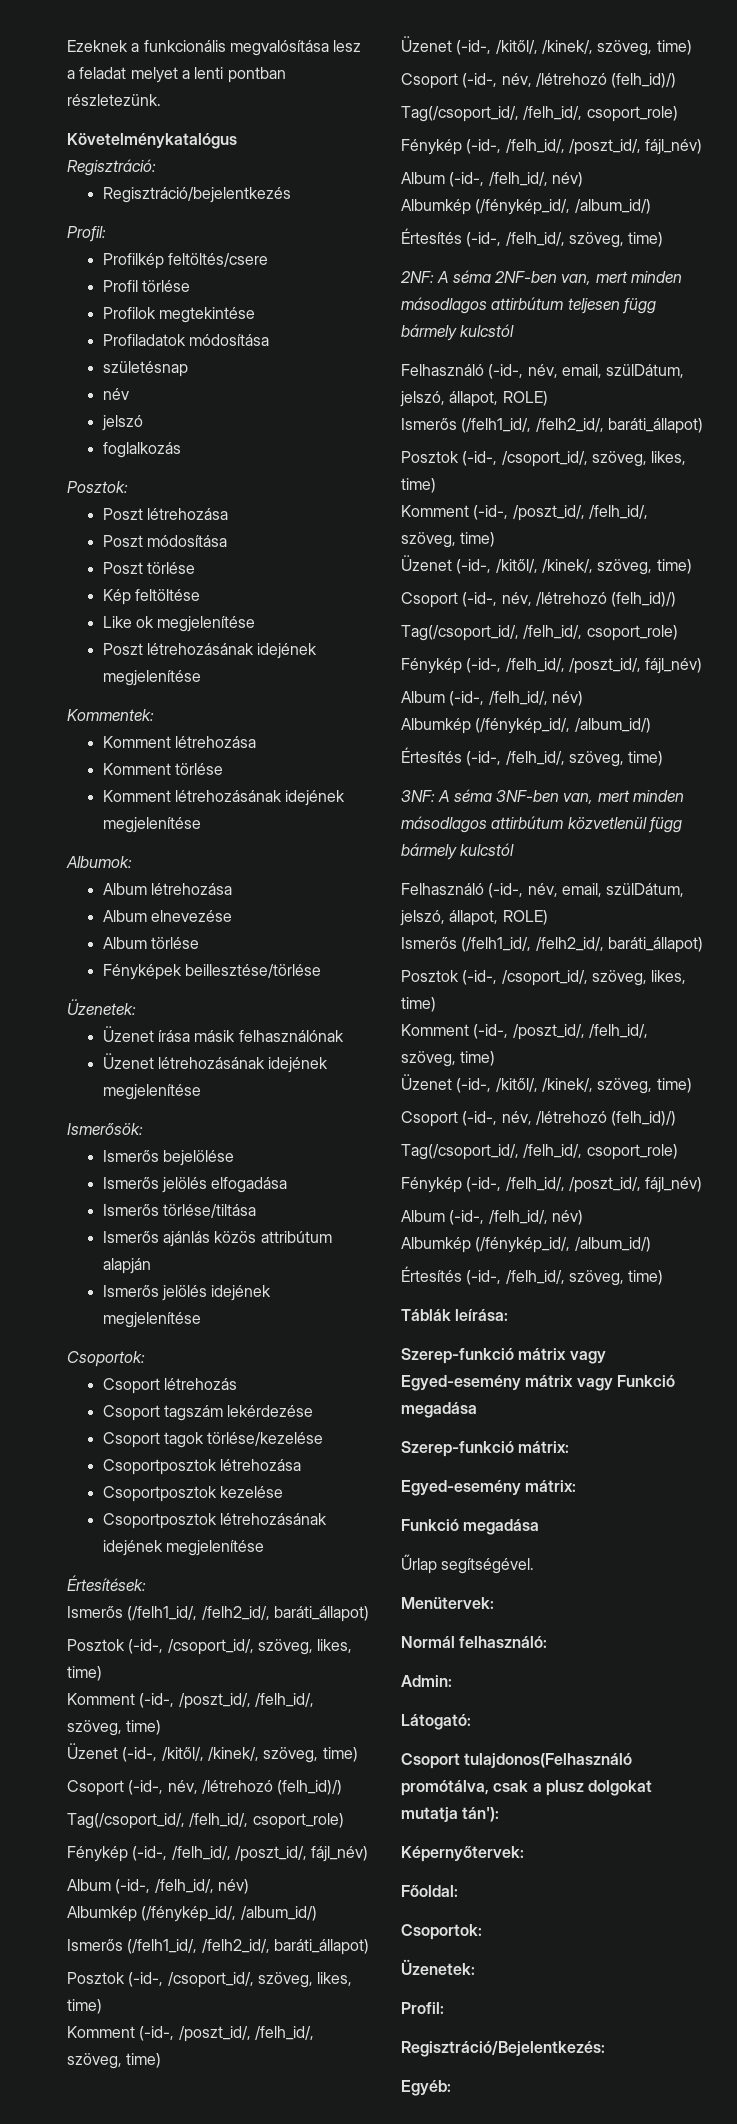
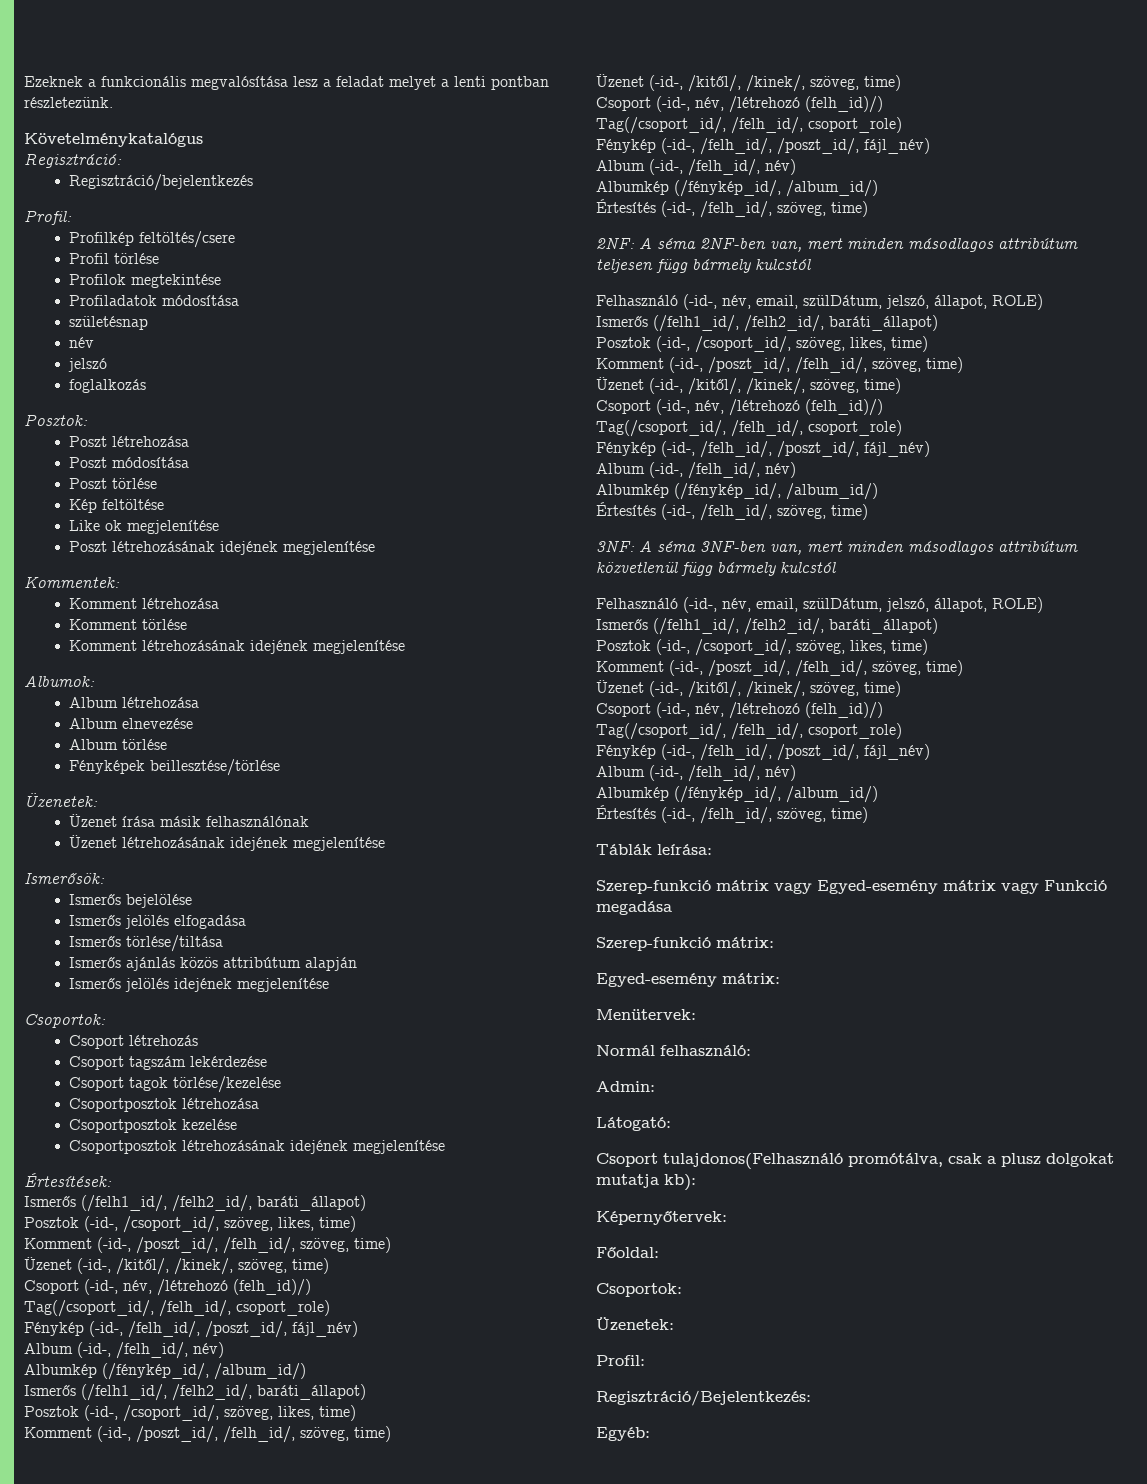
[491,297,564,310] attirbútum -> [998,238,1078,249] attribútum
[491,816,564,829] attirbútum -> [998,541,1078,552] attribútum
[401,1519,540,1535] [401,1554,535,1574] // Funkció megadása // Űrlap segítségével. -> (780, 978) none
[462,1807,500,1822] tán'): -> [664,1174,696,1191] kb):

